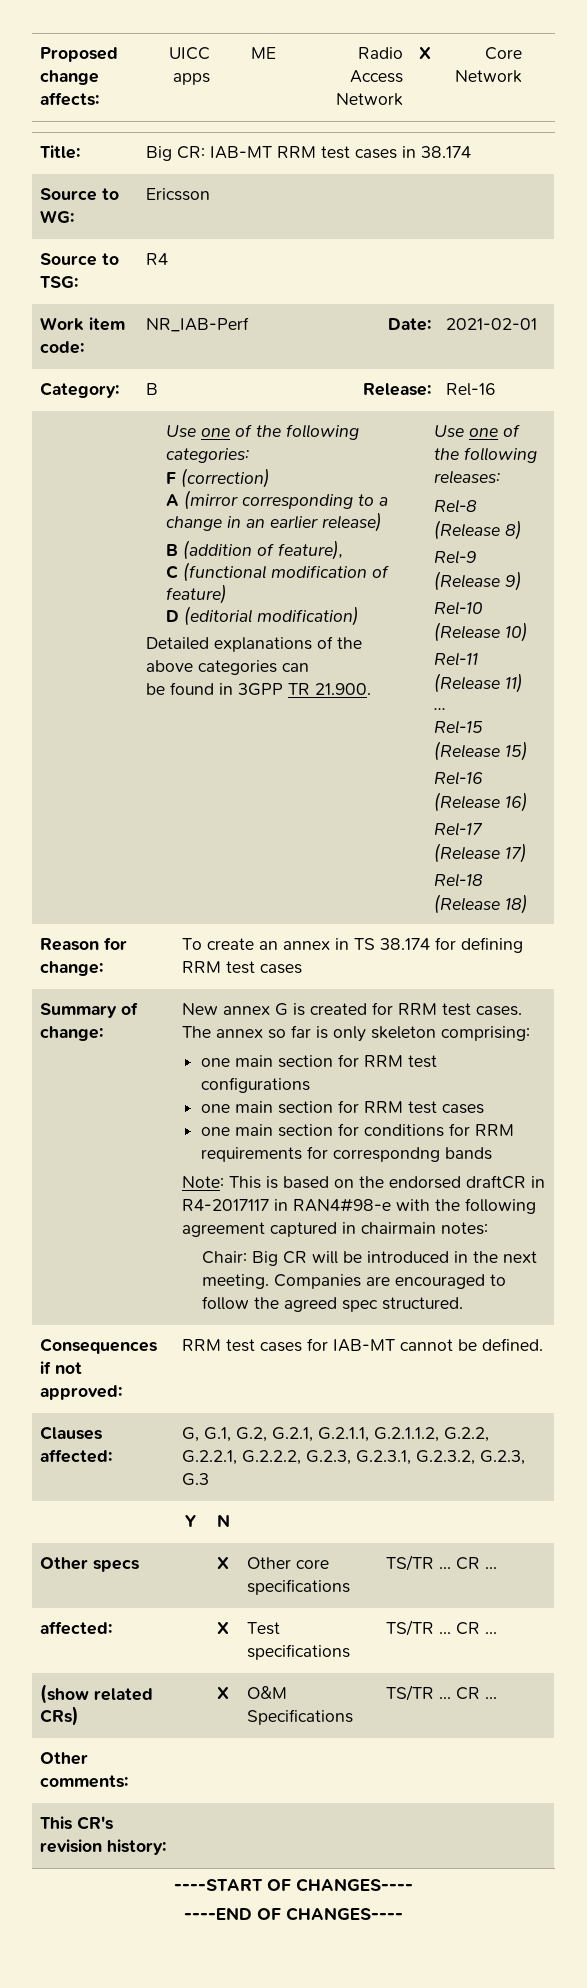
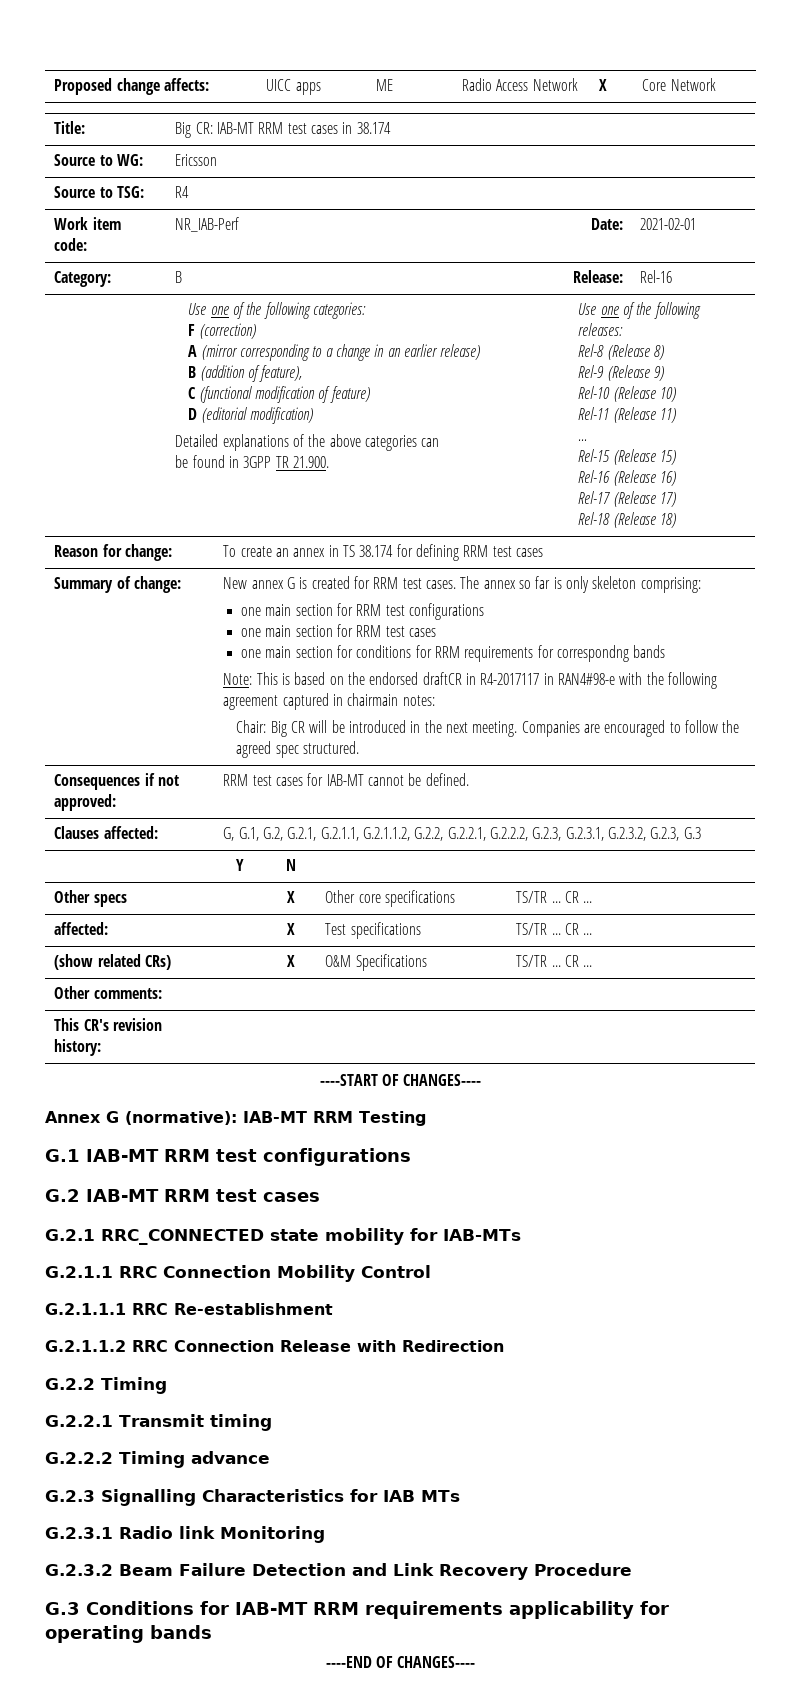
(413, 1885) none -> [45,1111,426,1126] [45,1148,411,1166] [45,1189,320,1202] [45,1228,521,1245] [45,1265,431,1282] [45,1303,333,1315] [45,1340,504,1352] [45,1377,167,1394] [45,1414,272,1431] [45,1451,270,1468] [45,1489,460,1506] [45,1526,325,1543] [45,1563,632,1580] [45,1601,669,1619] [45,1625,212,1643] // Annex G (normative): IAB-MT RRM Testing // G.1 IAB-MT RRM test configurations // G.2 IAB-MT RRM test cases // G.2.1 RRC_CONNECTED state mobility for IAB-MTs // G.2.1.1 RRC Connection Mobility Control // G.2.1.1.1 RRC Re-establishment // G.2.1.1.2 RRC Connection Release with Redirection // G.2.2 Timing // G.2.2.1 Transmit timing // G.2.2.2 Timing advance // G.2.3 Signalling Characteristics for IAB MTs // G.2.3.1 Radio link Monitoring // G.2.3.2 Beam Failure Detection and Link Recovery Procedure // G.3 Conditions for IAB-MT RRM requirements applicability for operating bands

